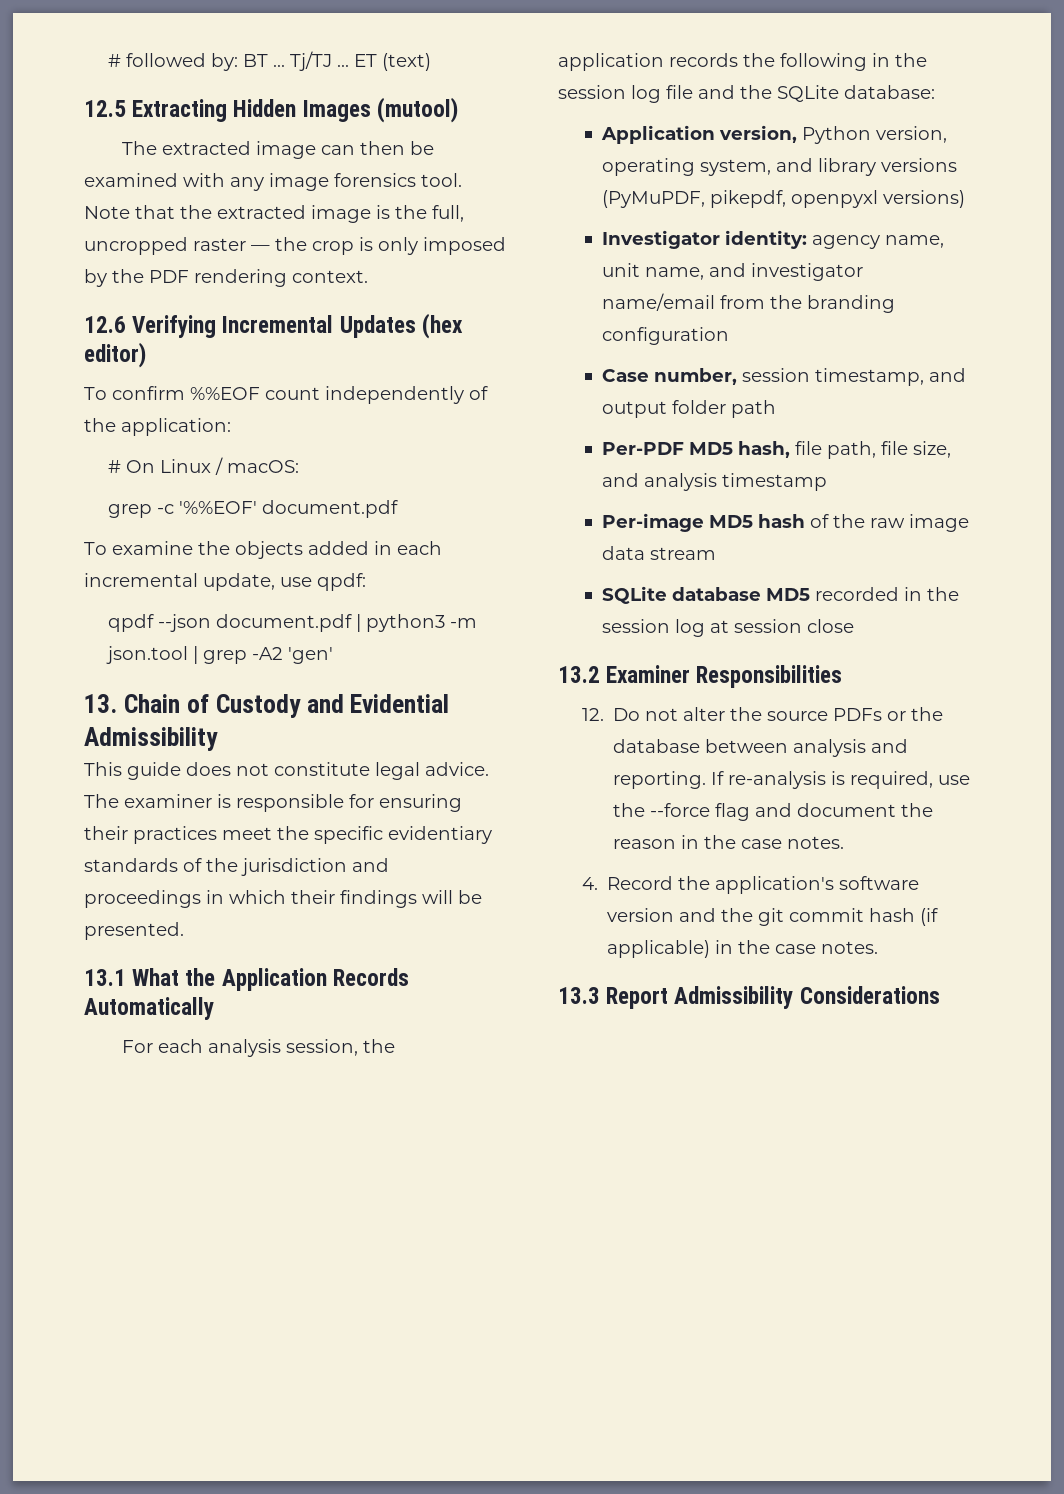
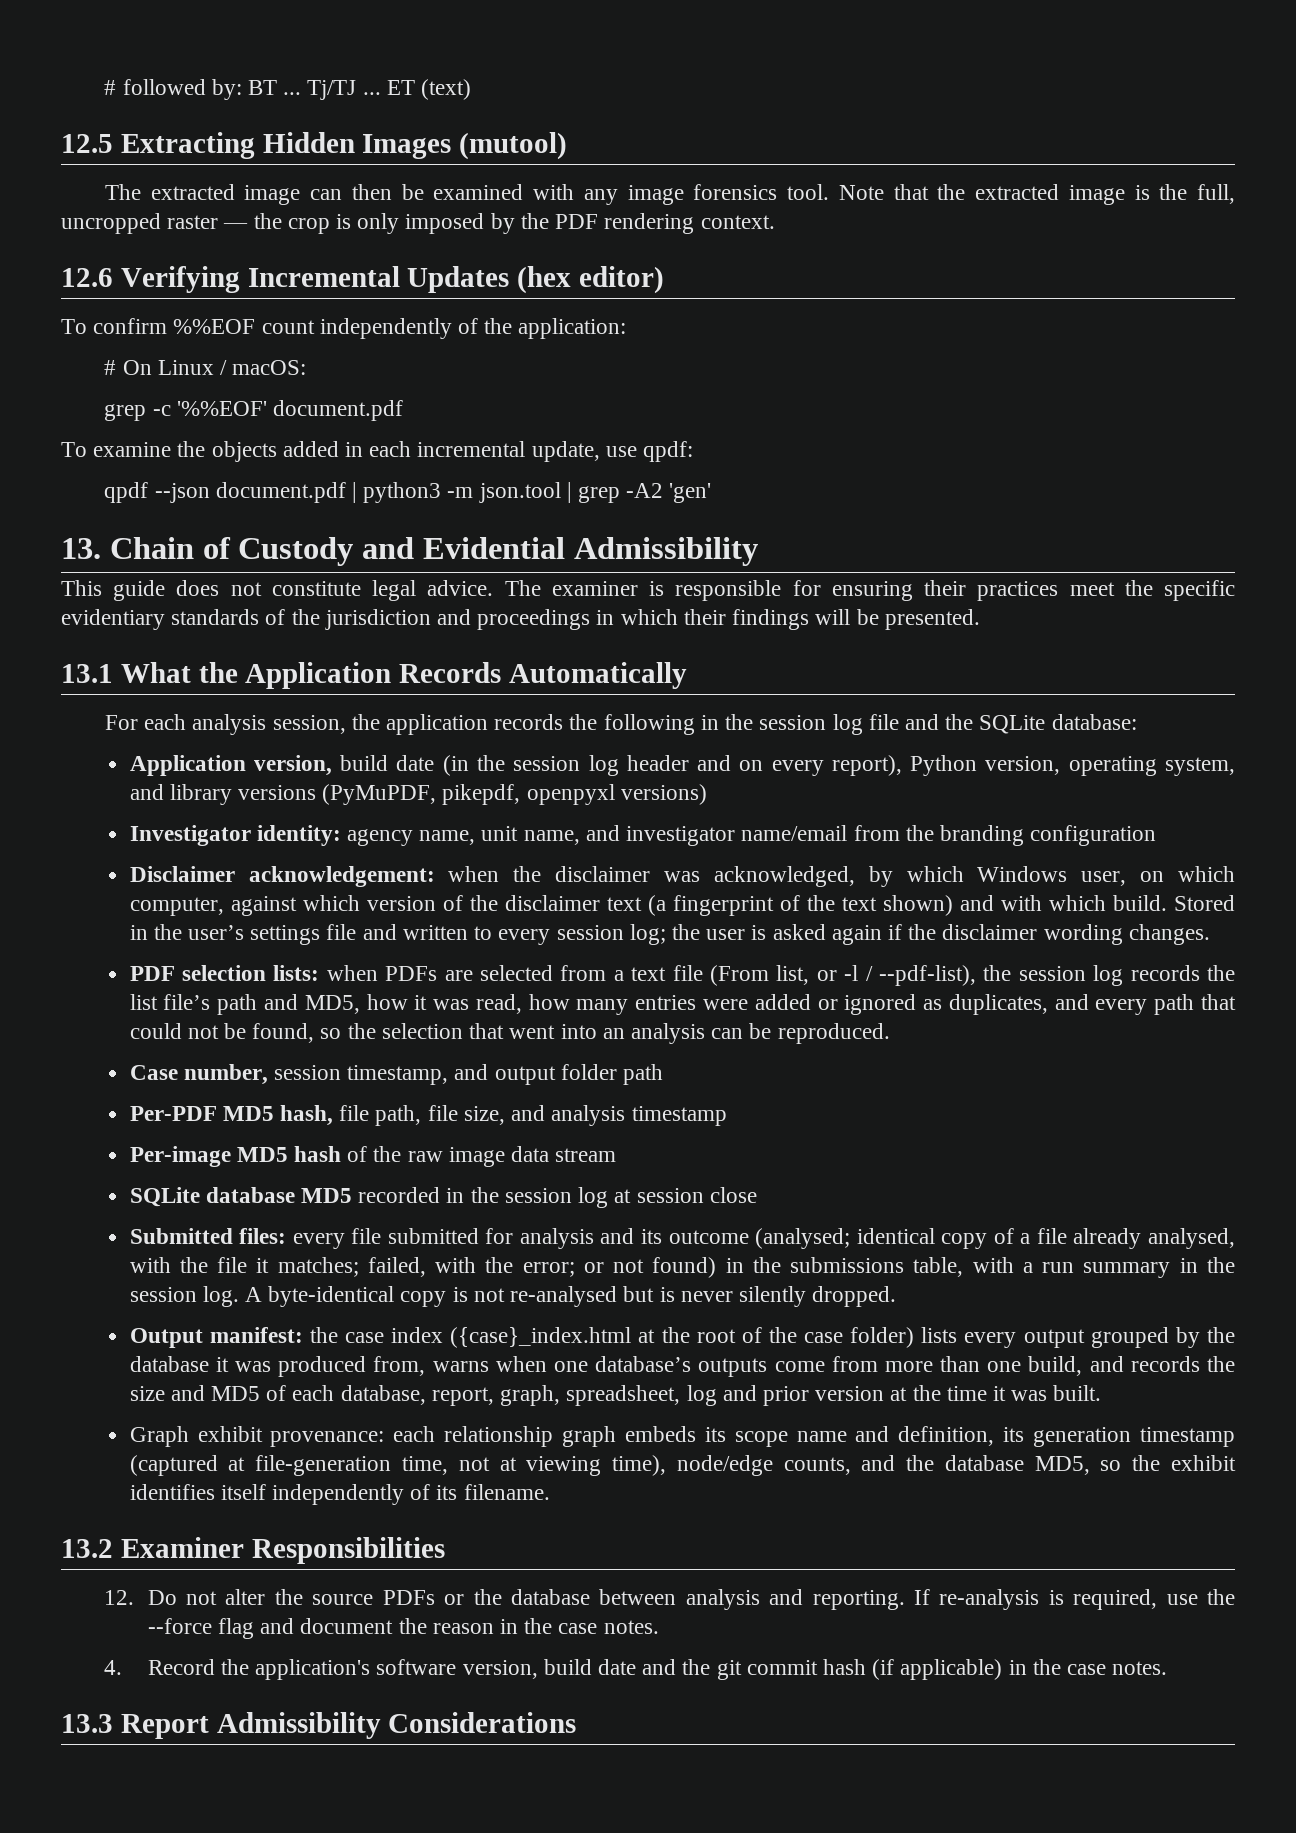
(798, 134) none -> [340,755,902,776] build date (in the session log header and on every report),
(730, 336) none -> [129,866,1235,887] [129,895,1236,916] [129,924,1210,945] [129,965,1235,986] [129,994,1236,1015] [129,1023,890,1044] // Disclaimer acknowledgement: when the disclaimer was acknowledged, by which Windows user, on which computer, against which version of the disclaimer text (a fingerprint of the text shown) and with which build. Stored in the user’s settings file and written to every session log; the user is asked again if the disclaimer wording changes. // PDF selection lists: when PDFs are selected from a text file (From list, or -l / --pdf-list), the session log records the list file’s path and MD5, how it was read, how many entries were added or ignored as duplicates, and every path that could not be found, so the selection that went into an analysis can be reproduced.
(855, 626) none -> [129,1228,1235,1249] [129,1257,1235,1278] [129,1286,897,1307] [129,1327,1236,1348] [129,1356,1235,1377] [129,1385,1102,1406] [129,1426,1235,1447] [129,1455,1236,1476] [129,1484,550,1505] // Submitted files: every file submitted for analysis and its outcome (analysed; identical copy of a file already analysed, with the file it matches; failed, with the error; or not found) in the submissions table, with a run summary in the session log. A byte-identical copy is not re-analysed but is never silently dropped. // Output manifest: the case index ({case}_index.html at the root of the case folder) lists every output grouped by the database it was produced from, warns when one database’s outputs come from more than one build, and records the size and MD5 of each database, report, graph, spreadsheet, log and prior version at the time it was built. // Graph exhibit provenance: each relationship graph embeds its scope name and definition, its generation timestamp (captured at file-generation time, not at viewing time), node/edge counts, and the database MD5, so the exhibit identifies itself independently of its filename.
[606,908,674,922] version -> [462,1659,636,1679] version, build date

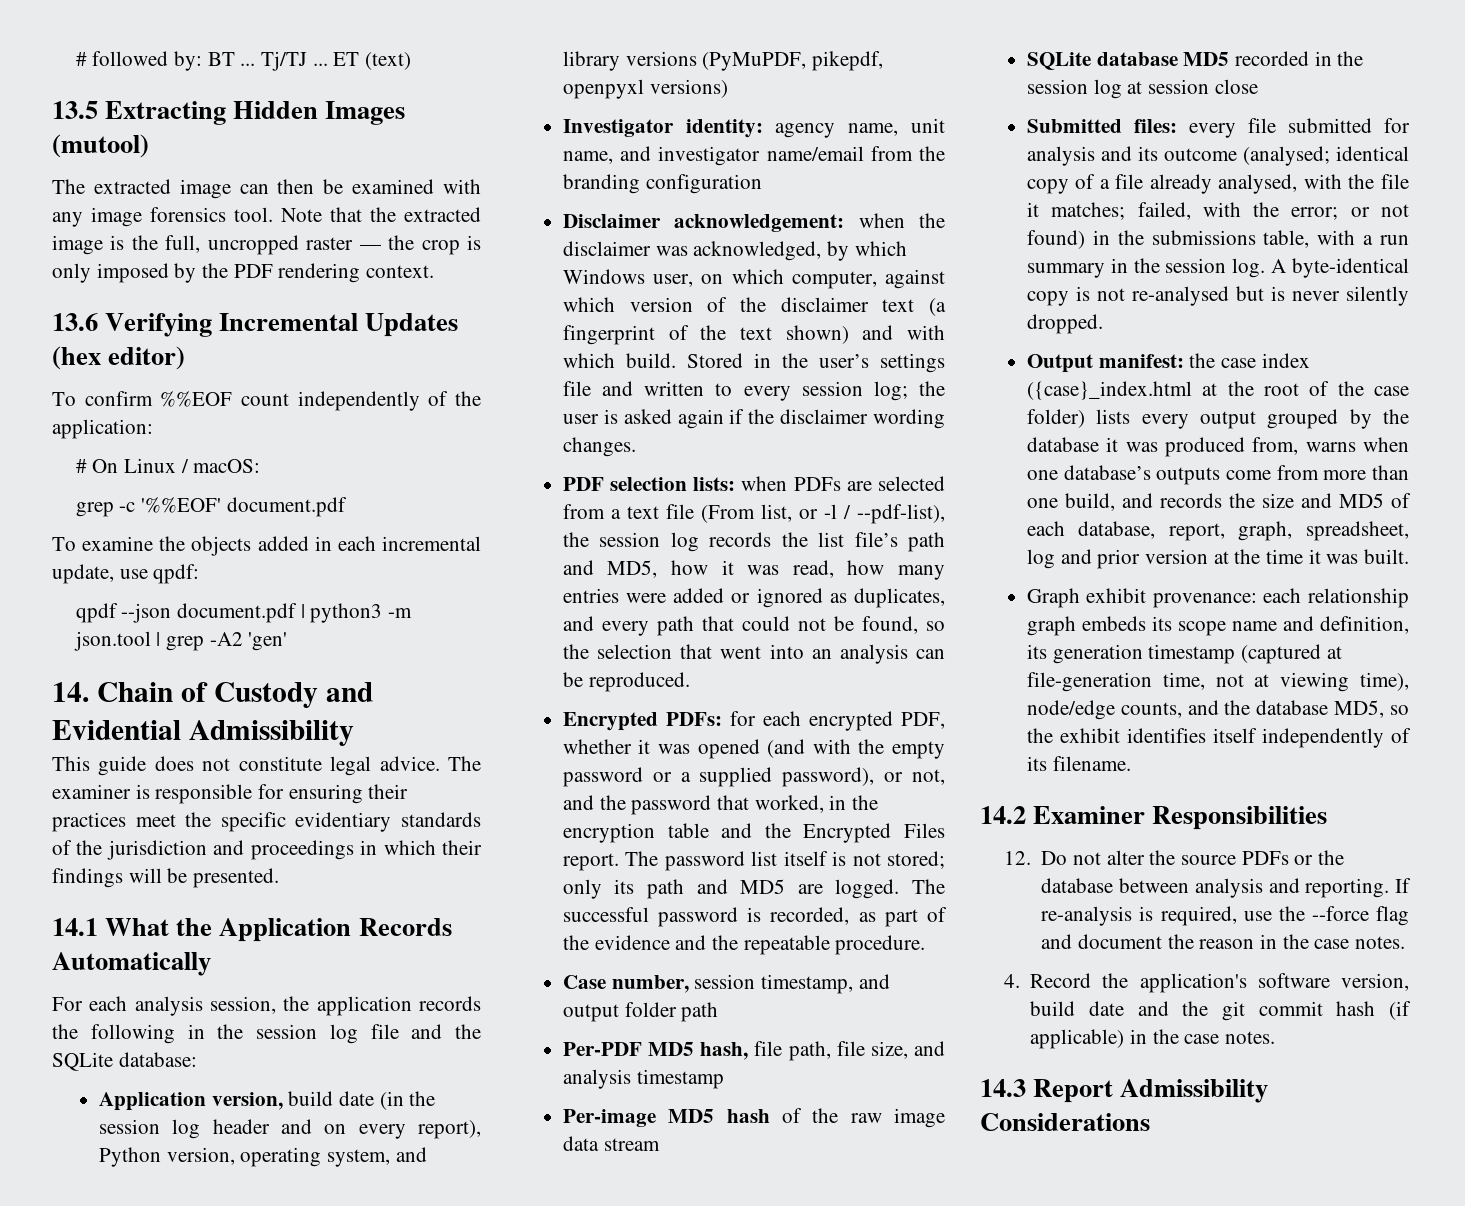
[61,134,113,153] 12.5 -> [52,101,98,119] 13.5
[61,268,113,287] 12.6 -> [52,313,98,331] 13.6
[61,538,101,559] 13. -> [52,682,89,702] 14.
[61,664,113,683] 13.1 -> [52,918,98,936] 14.1
(890, 1033) none -> [562,711,945,731] [562,739,945,759] [562,767,945,787] [562,795,878,815] [562,823,945,843] [562,851,945,871] [562,879,945,899] [562,907,947,927] [562,935,926,955] // Encrypted PDFs: for each encrypted PDF, whether it was opened (and with the empty password or a supplied password), or not, and the password that worked, in the encryption table and the Encrypted Files report. The password list itself is not stored; only its path and MD5 are logged. The successful password is recorded, as part of the evidence and the repeatable procedure.
[61,1539,113,1558] 13.2 -> [980,806,1026,824] 14.2
[61,1714,113,1733] 13.3 -> [980,1079,1026,1097] 14.3

